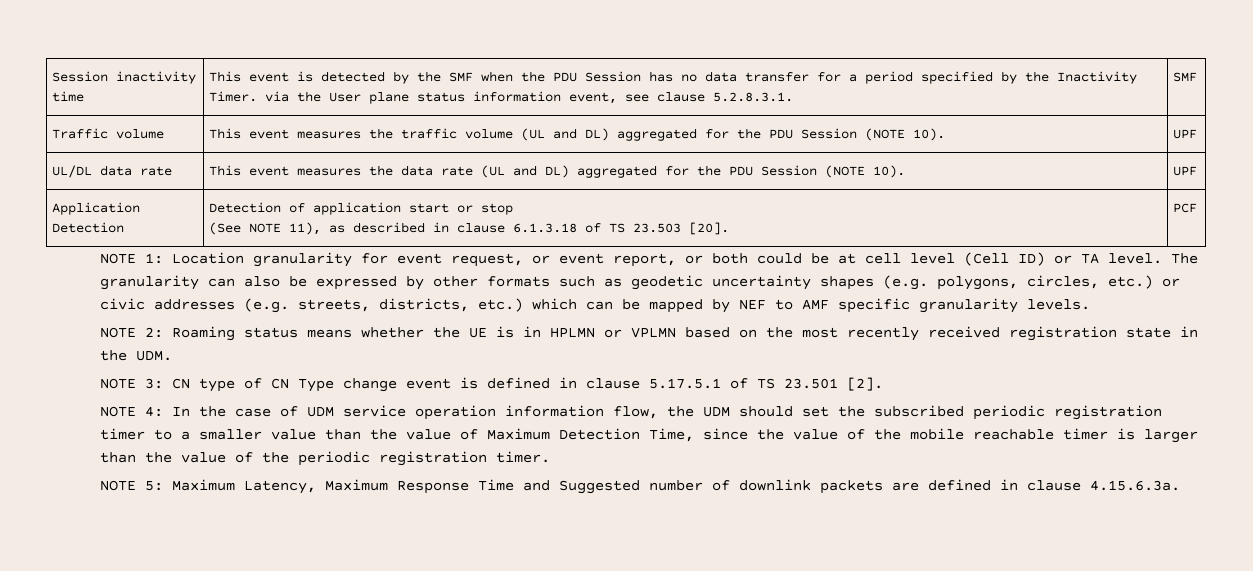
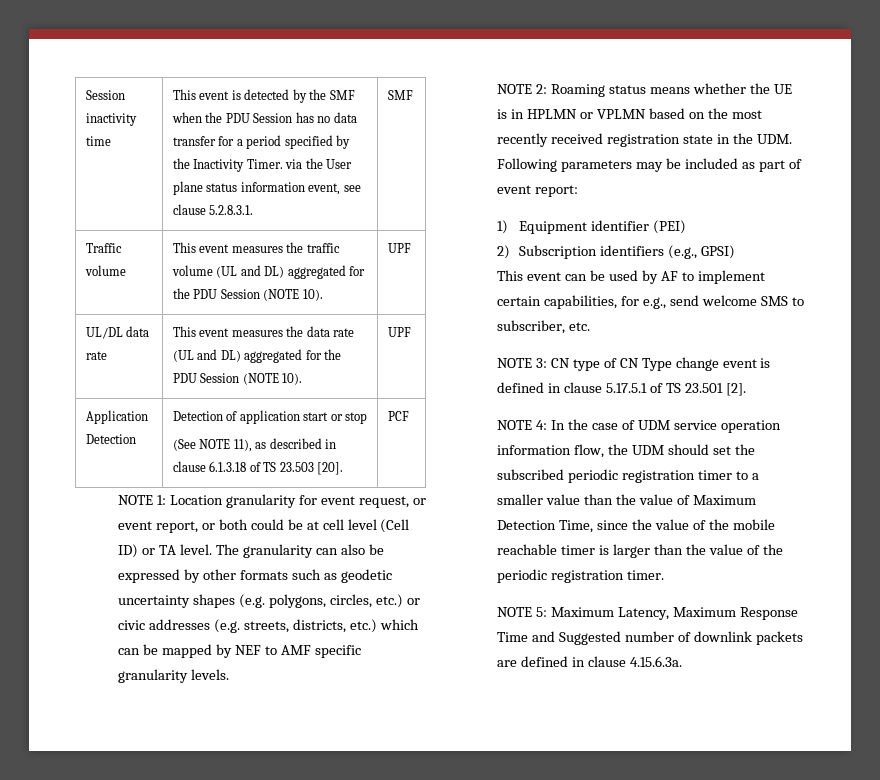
(172, 355) none -> [497,158,802,172] [497,185,579,197] [497,220,686,234] [497,245,735,259] [497,270,765,284] [497,295,804,309] [497,320,591,334] Following parameters may be included as part of event report: // 1) Equipment identifier (PEI) // 2) Subscription identifiers (e.g., GPSI) // This event can be used by AF to implement certain capabilities, for e.g., send welcome SMS to subscriber, etc.

